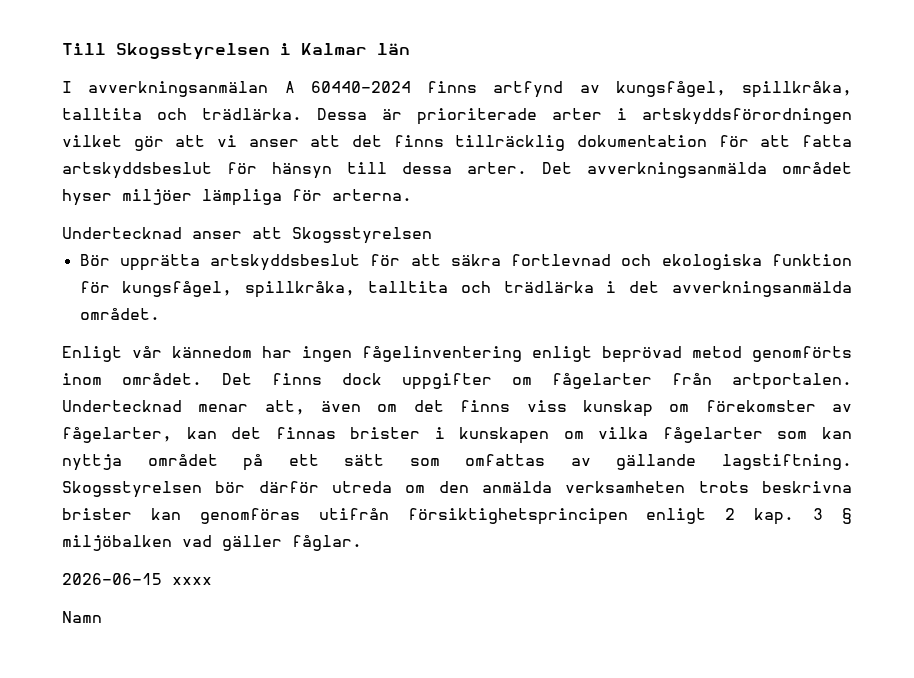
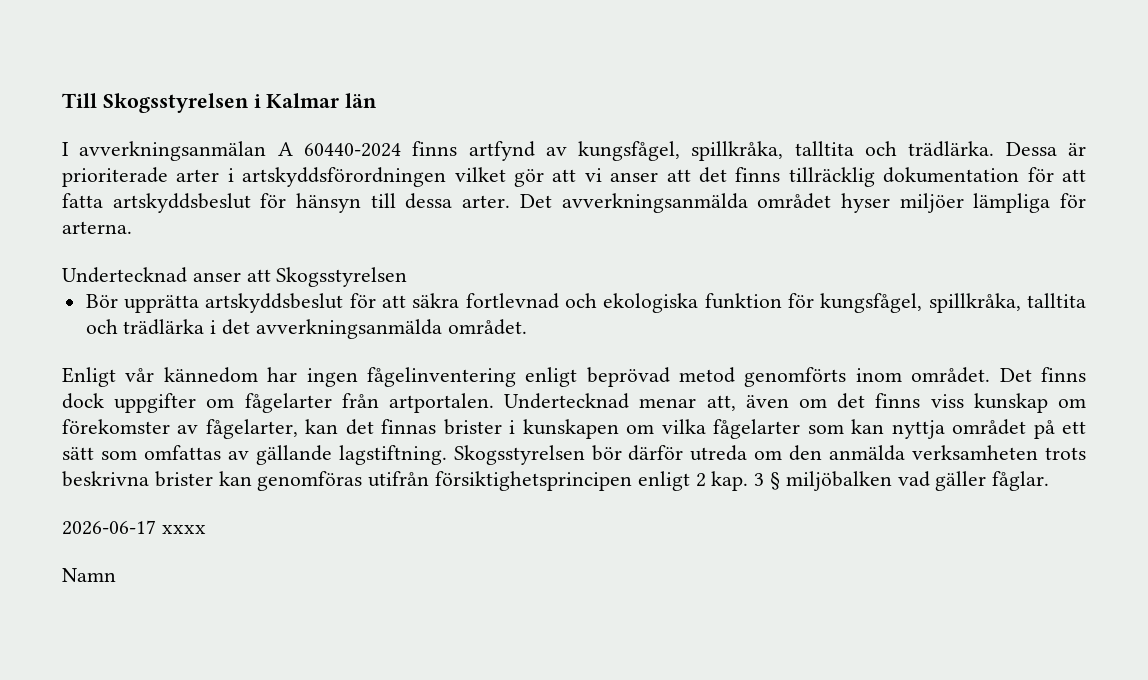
[62,573,162,585] 2026-06-15 -> [62,520,156,535] 2026-06-17

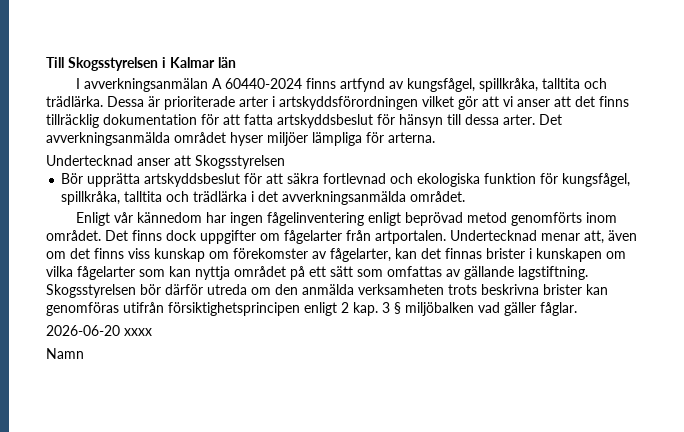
[62,520,156,535] 2026-06-17 -> [46,325,120,336] 2026-06-20

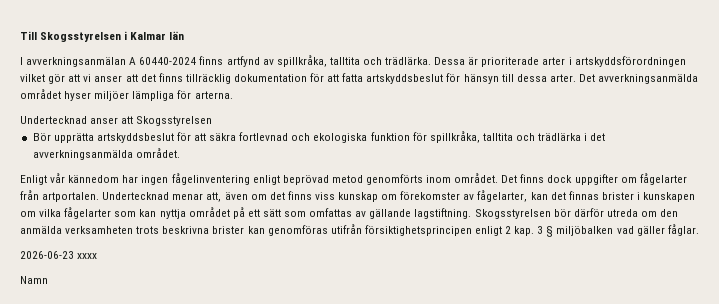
[407,78,476,92] kungsfågel, -> (274, 62) none
[562,173,631,187] kungsfågel, -> (427, 136) none
[46,325,120,336] 2026-06-20 -> [20,251,74,259] 2026-06-23

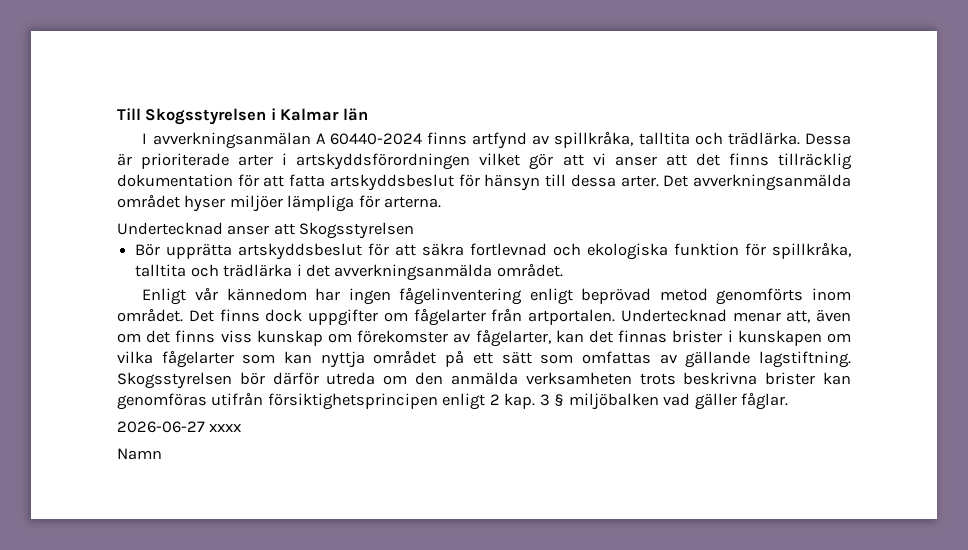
[20,251,74,259] 2026-06-23 -> [117,421,205,433] 2026-06-27

